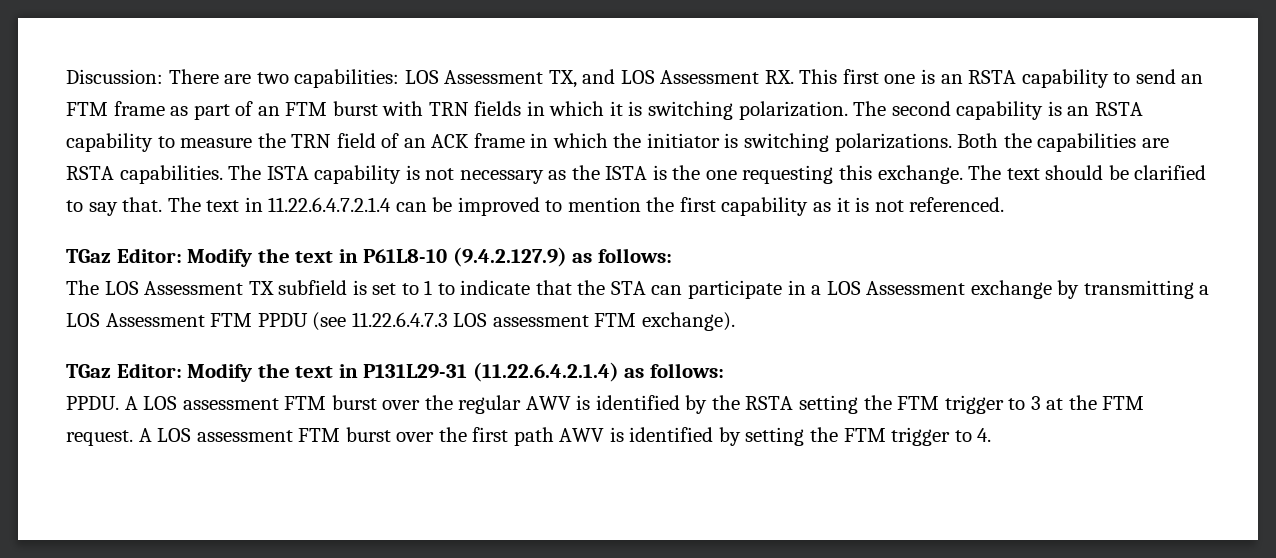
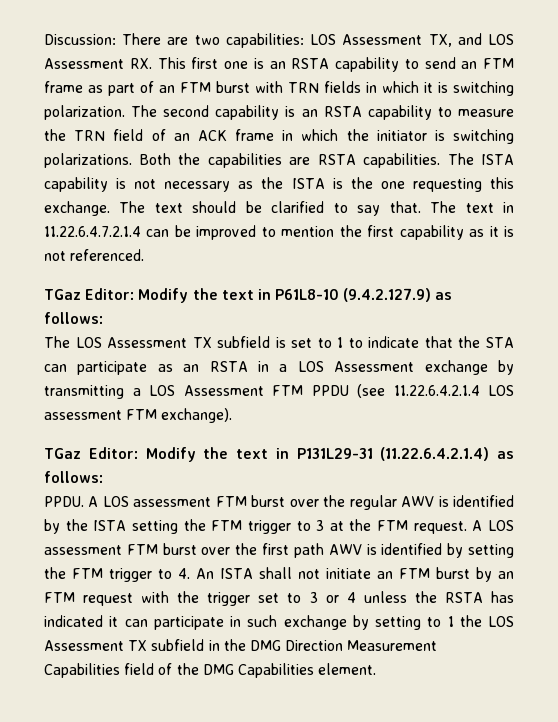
(783, 289) none -> [157,361,248,372] as an RSTA
[351,312,448,327] 11.22.6.4.7.3 -> [393,385,480,396] 11.22.6.4.2.1.4
[745,396,794,410] RSTA -> [93,520,127,531] ISTA
(992, 435) none -> [196,567,514,582] [44,591,514,606] [44,615,514,630] [44,639,438,651] [44,663,377,678] An ISTA shall not initiate an FTM burst by an FTM request with the trigger set to 3 or 4 unless the RSTA has indicated it can participate in such exchange by setting to 1 the LOS Assessment TX subfield in the DMG Direction Measurement Capabilities field of the DMG Capabilities element.

